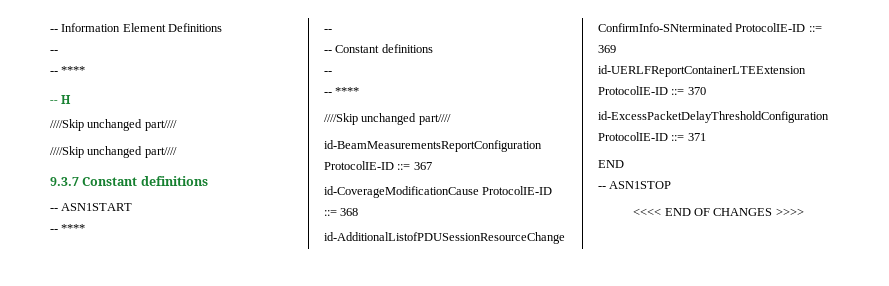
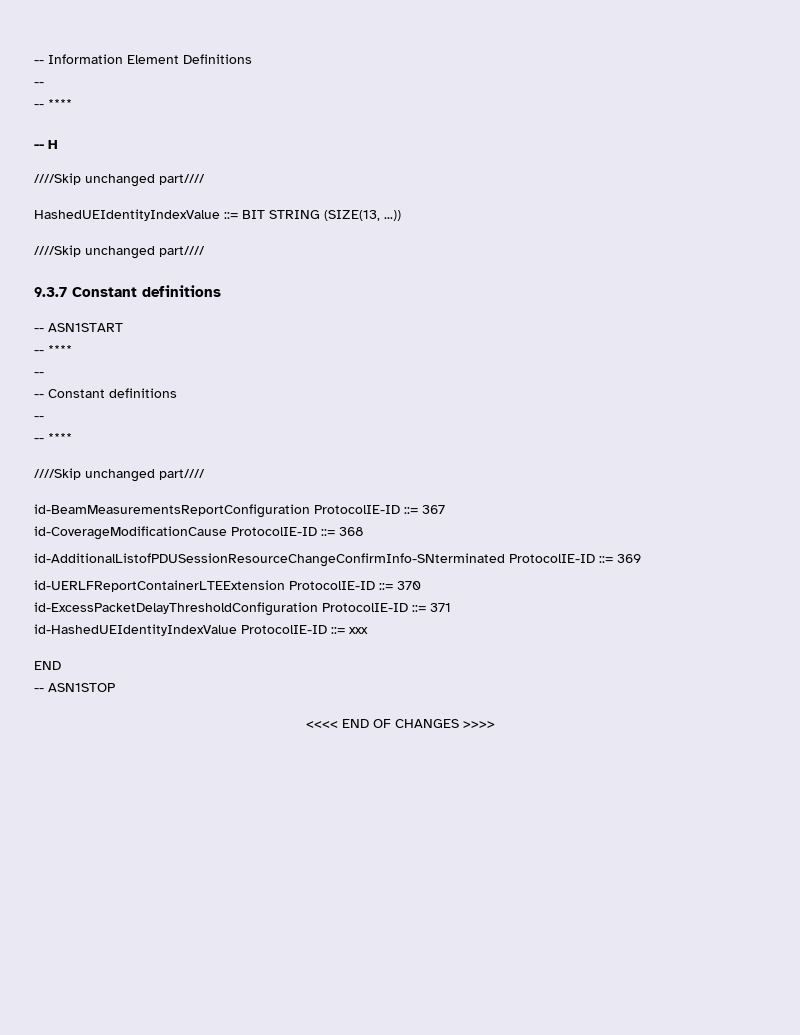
(177, 125) none -> [34,209,401,221] // HashedUEIdentityIndexValue ::= BIT STRING (SIZE(13, ...))
(706, 137) none -> [34,624,368,636] // id-HashedUEIdentityIndexValue ProtocolIE-ID ::= xxx

